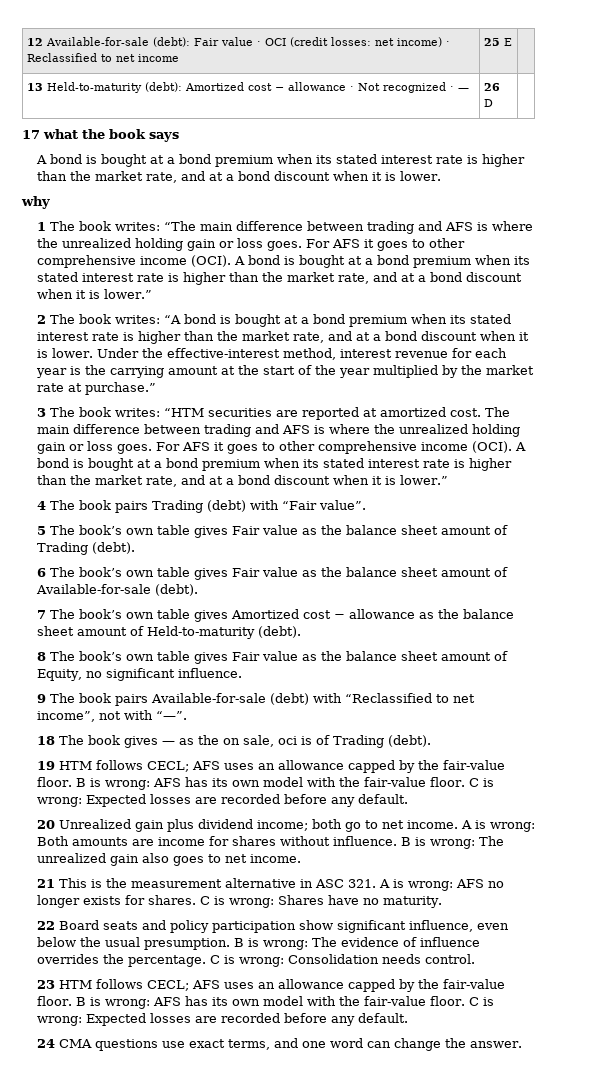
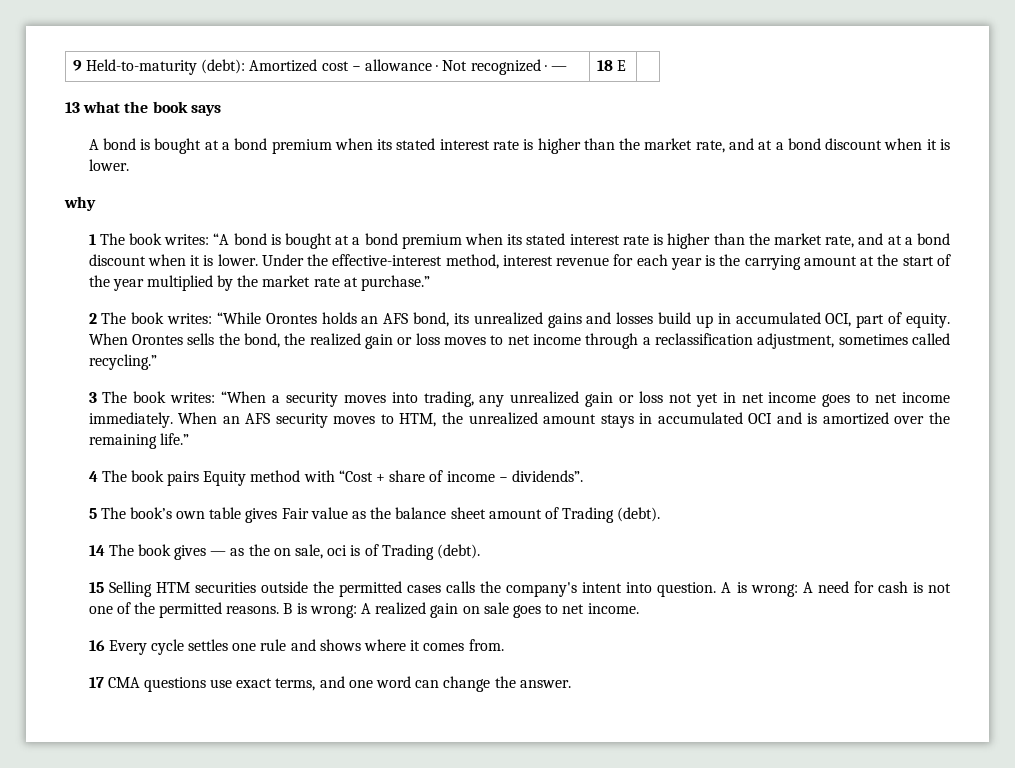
[27,37,451,47] [27,53,180,62] [484,38,513,46] [27,83,44,91] 12 Available-for-sale (debt): Fair value · OCI (credit losses: net income) · Reclassified to net income | 25 E | // 13 -> [72,60,82,71] 9
[484,83,501,91] [484,99,494,107] [22,130,40,139] 26 D | // 17 -> [596,60,627,71] [65,102,80,113] 18 E | // 13
[163,221,533,234] [36,238,465,251] [36,255,530,268] [36,272,522,285] [36,289,152,299] [36,314,160,324] “The main difference between trading and AFS is where the unrealized holding gain or loss goes. For AFS it goes to other comprehensive income (OCI). A bond is bought at a bond premium when its stated interest rate is higher than the market rate, and at a bond discount when it is lower.” // 2 The book writes: -> (210, 239) none
[36,407,510,420] [36,424,520,437] [36,441,526,454] [36,458,512,471] [36,475,448,487] [36,500,366,513] 3 The book writes: “HTM securities are reported at amortized cost. The main difference between trading and AFS is where the unrealized holding gain or loss goes. For AFS it goes to other comprehensive income (OCI). A bond is bought at a bond premium when its stated interest rate is higher than the market rate, and at a bond discount when it is lower.” // 4 The book pairs Trading (debt) with “Fair value”. -> [88,312,950,328] [88,333,950,349] [88,354,157,370] [88,391,950,407] [88,412,950,428] [88,433,189,449] [88,470,583,486] 2 The book writes: “While Orontes holds an AFS bond, its unrealized gains and losses build up in accumulated OCI, part of equity. When Orontes sells the bond, the realized gain or loss moves to net income through a reclassification adjustment, sometimes called recycling.” // 3 The book writes: “When a security moves into trading, any unrealized gain or loss not yet in net income goes to net income immediately. When an AFS security moves to HTM, the unrealized amount stays in accumulated OCI and is amortized over the remaining life.” // 4 The book pairs Equity method with “Cost + share of income − dividends”.
[36,567,508,580] [35,584,198,596] [36,609,514,622] [36,626,301,639] [36,651,508,664] [36,668,242,681] [36,693,475,706] [36,710,187,722] [36,736,55,745] 6 The book’s own table gives Fair value as the balance sheet amount of Available-for-sale (debt). // 7 The book’s own table gives Amortized cost − allowance as the balance sheet amount of Held-to-maturity (debt). // 8 The book’s own table gives Fair value as the balance sheet amount of Equity, no significant influence. // 9 The book pairs Available-for-sale (debt) with “Reclassified to net income”, not with “—”. // 18 -> [88,545,105,556] 14
[36,760,505,773] [36,777,494,790] [36,794,408,807] [36,819,535,832] [36,836,504,849] [36,853,301,866] [36,878,504,891] [36,895,442,908] [36,920,509,933] [36,937,480,950] [36,954,475,967] [36,979,505,992] [36,996,494,1009] [36,1013,408,1026] [36,1039,55,1048] 19 HTM follows CECL; AFS uses an allowance capped by the fair-value floor. B is wrong: AFS has its own model with the fair-value floor. C is wrong: Expected losses are recorded before any default. // 20 Unrealized gain plus dividend income; both go to net income. A is wrong: Both amounts are income for shares without influence. B is wrong: The unrealized gain also goes to net income. // 21 This is the measurement alternative in ASC 321. A is wrong: AFS no longer exists for shares. C is wrong: Shares have no maturity. // 22 Board seats and policy participation show significant influence, even below the usual presumption. B is wrong: The evidence of influence overrides the percentage. C is wrong: Consolidation needs control. // 23 HTM follows CECL; AFS uses an allowance capped by the fair-value floor. B is wrong: AFS has its own model with the fair-value floor. C is wrong: Expected losses are recorded before any default. // 24 -> [88,581,951,597] [88,602,639,618] [88,639,504,655] [88,677,104,688] 15 Selling HTM securities outside the permitted cases calls the company's intent into question. A is wrong: A need for cash is not one of the permitted reasons. B is wrong: A realized gain on sale goes to net income. // 16 Every cycle settles one rule and shows where it comes from. // 17

